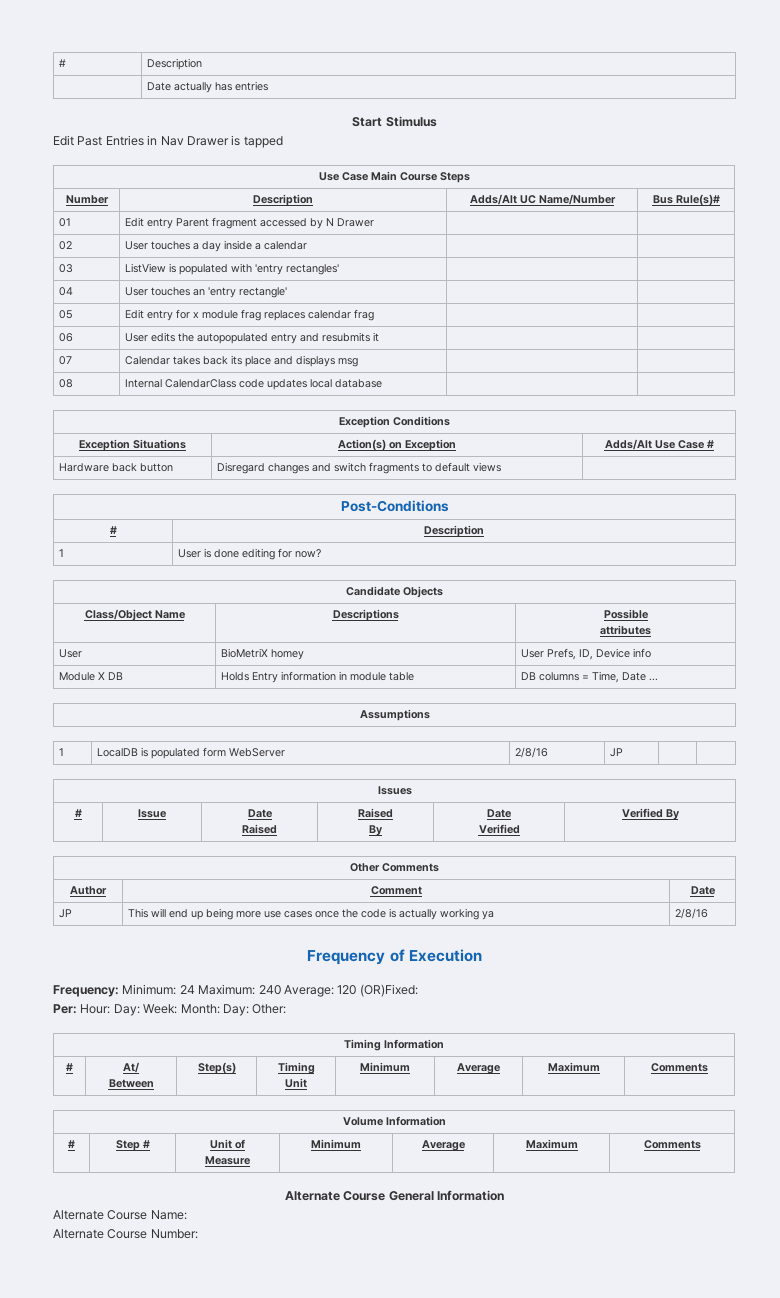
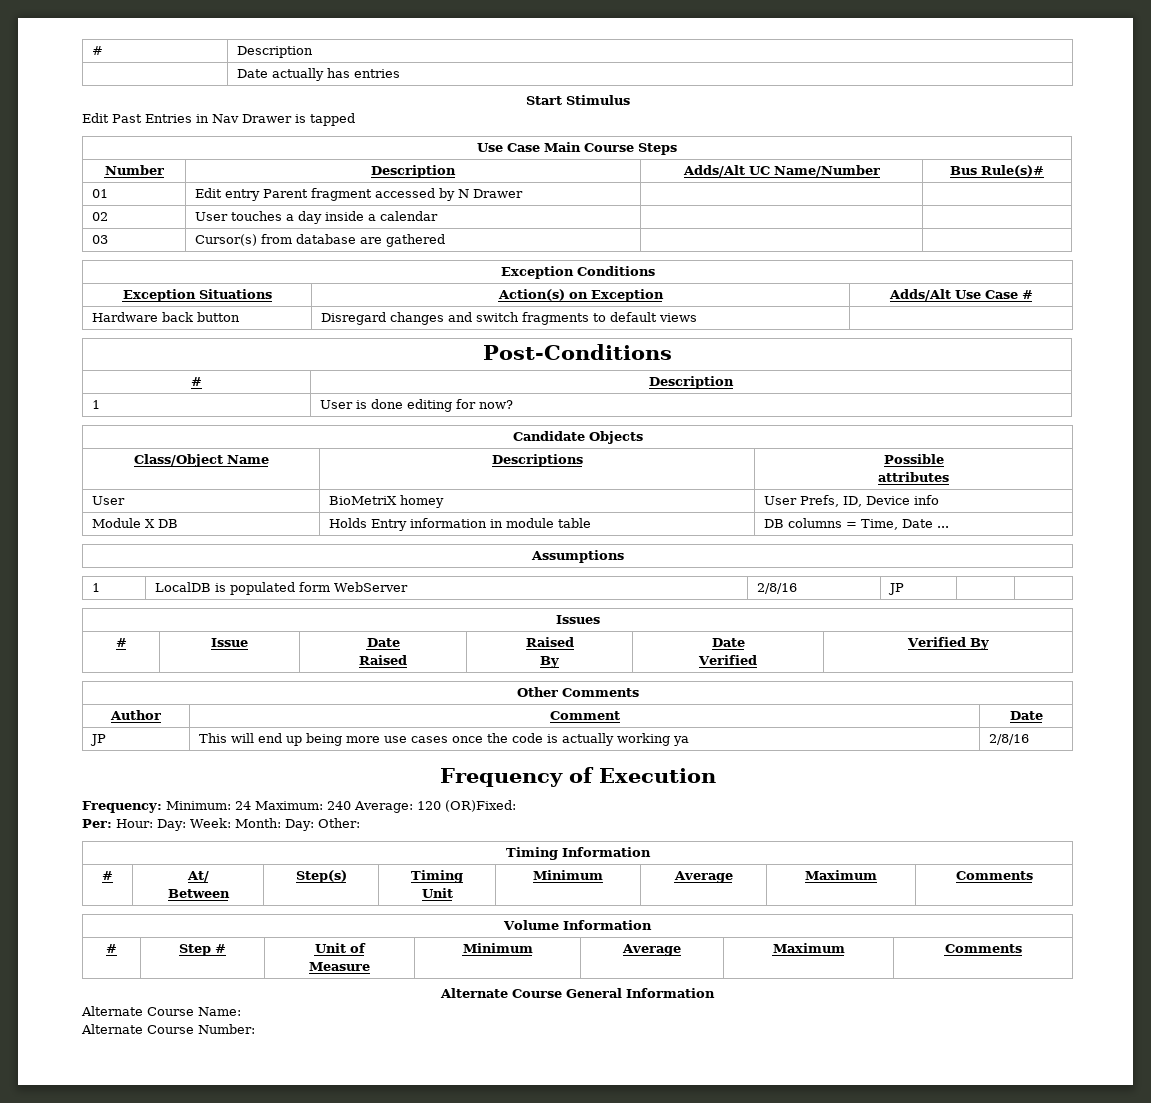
[125,263,340,275] [59,287,74,296] [125,287,288,298] [59,310,74,319] [125,309,375,321] [59,333,74,342] [125,332,380,344] [59,356,73,365] [125,355,359,367] [59,379,74,388] [125,379,333,390] ListView is populated with 'entry rectangles' | | // 04 | User touches an 'entry rectangle' | | // 05 | Edit entry for x module frag replaces calendar frag | | // 06 | User edits the autopopulated entry and resubmits it | | // 07 | Calendar takes back its place and displays msg | | // 08 | Internal CalendarClass code updates local -> [194,234,292,246] Cursor(s) from
(383, 383) none -> [359,234,445,247] are gathered

